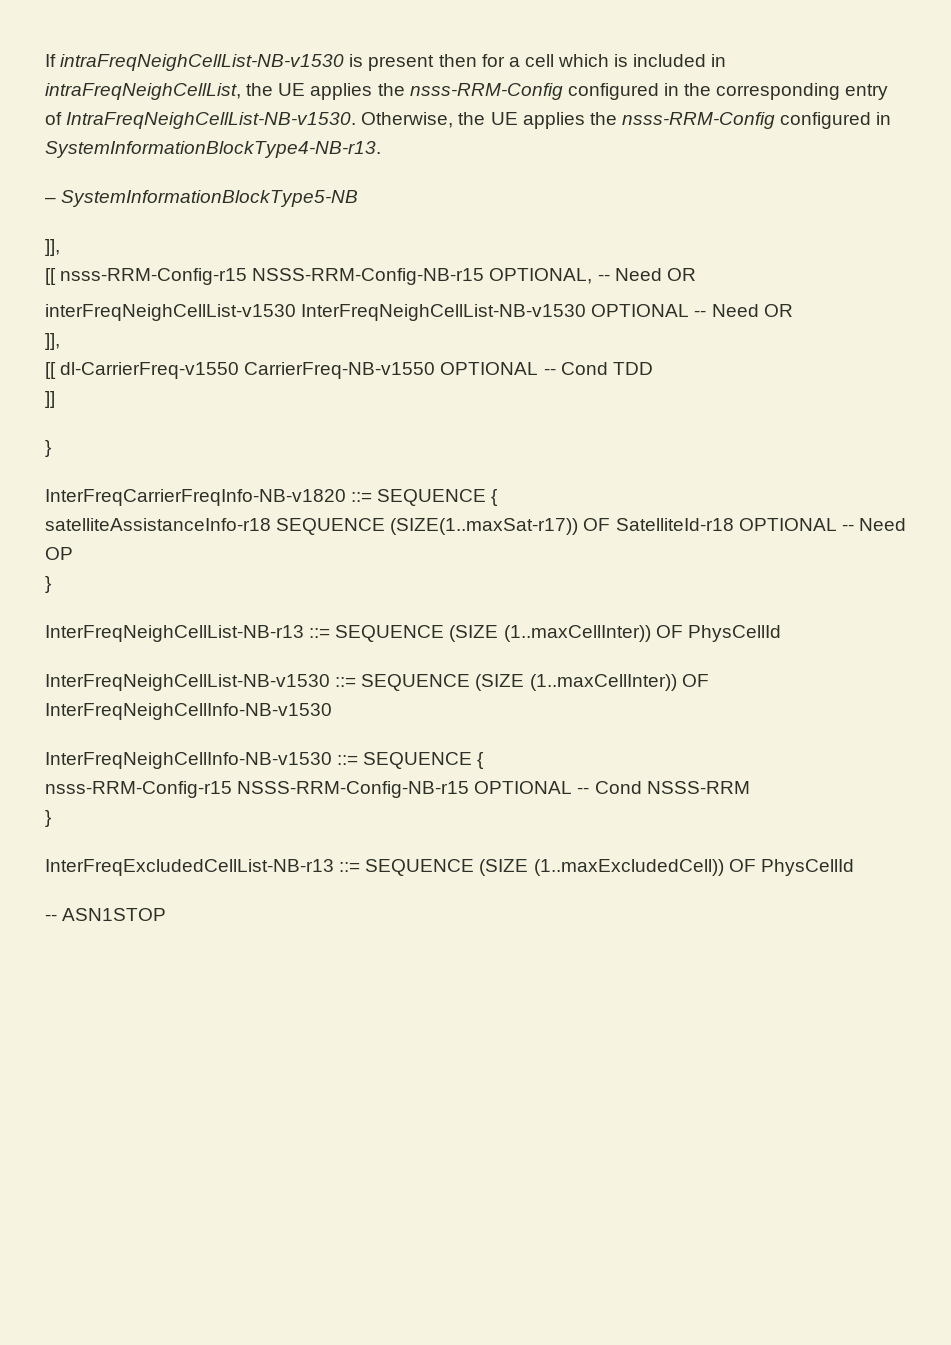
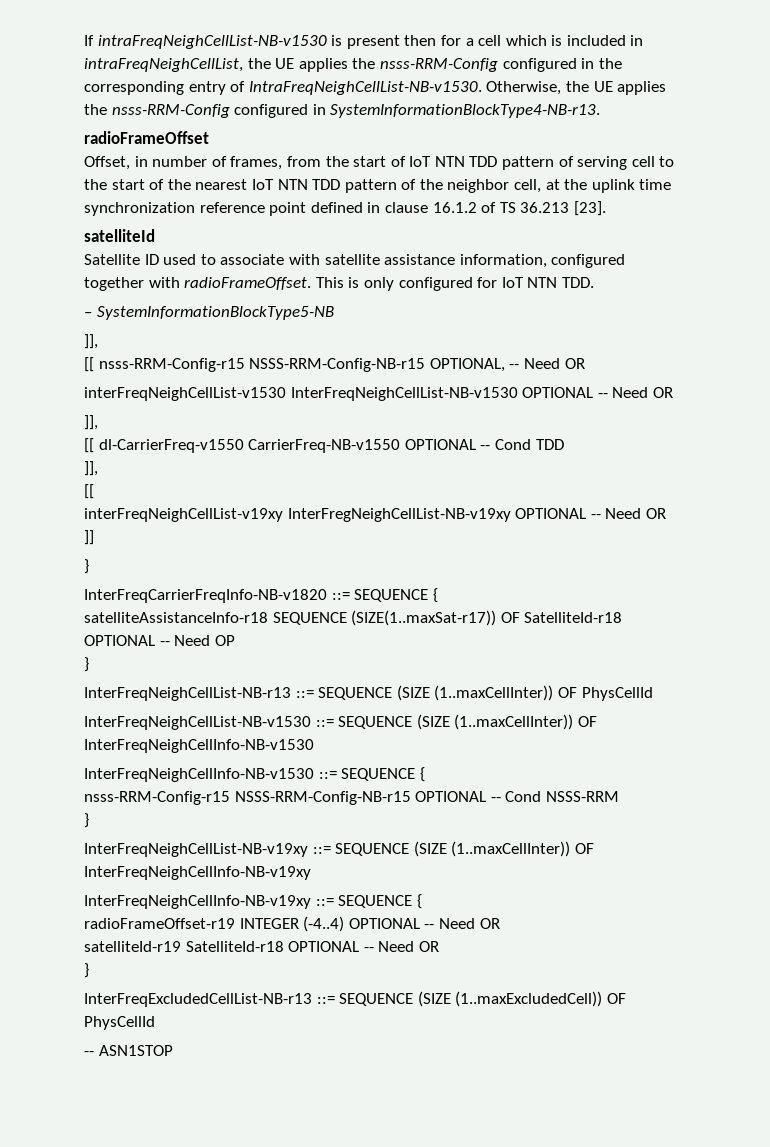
(381, 149) none -> [84,131,209,144] [84,156,675,170] [84,179,672,193] [84,201,606,216] [84,229,155,242] [84,254,626,268] [84,277,594,291] // radioFrameOffset // Offset, in number of frames, from the start of IoT NTN TDD pattern of serving cell to the start of the nearest IoT NTN TDD pattern of the neighbor cell, at the uplink time synchronization reference point defined in clause 16.1.2 of TS 36.213 [23]. // satelliteId // Satellite ID used to associate with satellite assistance information, configured together with radioFrameOffset. This is only configured for IoT NTN TDD.
(653, 368) none -> [84,461,98,476] [84,484,94,499] [84,508,666,522] // ]], // [[ // interFreqNeighCellList-v19xy InterFregNeighCellList-NB-v19xy OPTIONAL -- Need OR
(51, 818) none -> [84,841,594,857] [84,866,311,880] [84,894,422,909] [84,916,500,932] [84,941,439,952] [84,963,89,978] // InterFreqNeighCellList-NB-v19xy ::= SEQUENCE (SIZE (1..maxCellInter)) OF InterFreqNeighCellInfo-NB-v19xy // InterFreqNeighCellInfo-NB-v19xy ::= SEQUENCE { // radioFrameOffset-r19 INTEGER (-4..4) OPTIONAL -- Need OR // satelliteId-r19 SatelliteId-r18 OPTIONAL -- Need OR // }

